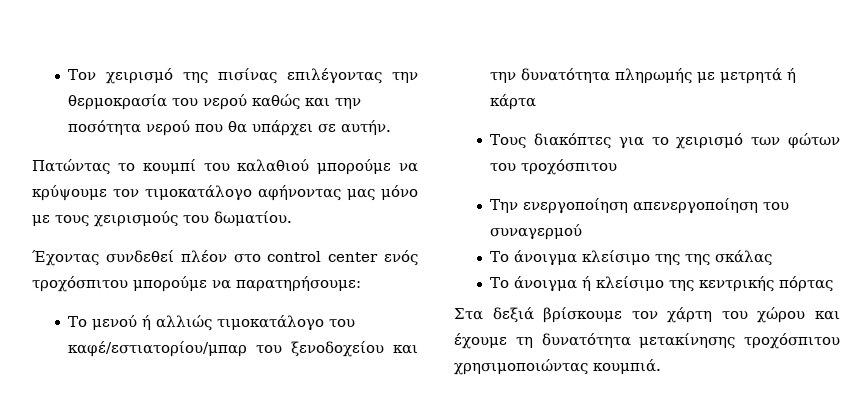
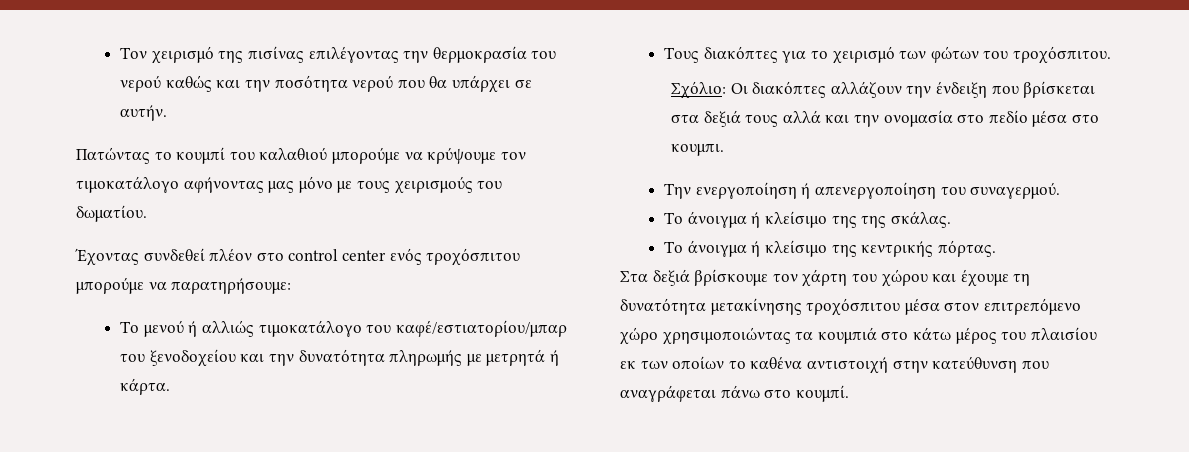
[490,94,537,110] κάρτα -> [120,378,171,395] κάρτα.
[521,159,618,175] τροχόσπιτου -> [1012,46,1111,64] [671,81,1096,99] [671,110,1099,127] [671,143,725,156] τροχόσπιτου. // Σχόλιο: Οι διακόπτες αλλάζουν την ένδειξη που βρίσκεται στα δεξιά τους αλλά και την ονομασία στο πεδίο μέσα στο κουμπι.
(629, 206) none -> [801,183,811,199] ή
[490,224,583,240] [490,250,578,266] συναγερμού // Το άνοιγμα -> [970,182,1061,199] [664,211,761,228] συναγερμού. // Το άνοιγμα ή
[715,250,773,266] σκάλας -> [890,211,951,228] σκάλας.
[779,276,834,292] πόρτας -> [937,240,996,257] πόρτας.
[454,359,661,375] χρησιμοποιώντας κουμπιά. -> [904,298,1081,315] [620,327,1097,345] [620,356,1049,374] [620,385,849,402] μέσα στον επιτρεπόμενο χώρο χρησιμοποιώντας τα κουμπιά στο κάτω μέρος του πλαισίου εκ των οποίων το καθένα αντιστοιχή στην κατεύθυνση που αναγράφεται πάνω στο κουμπί.

